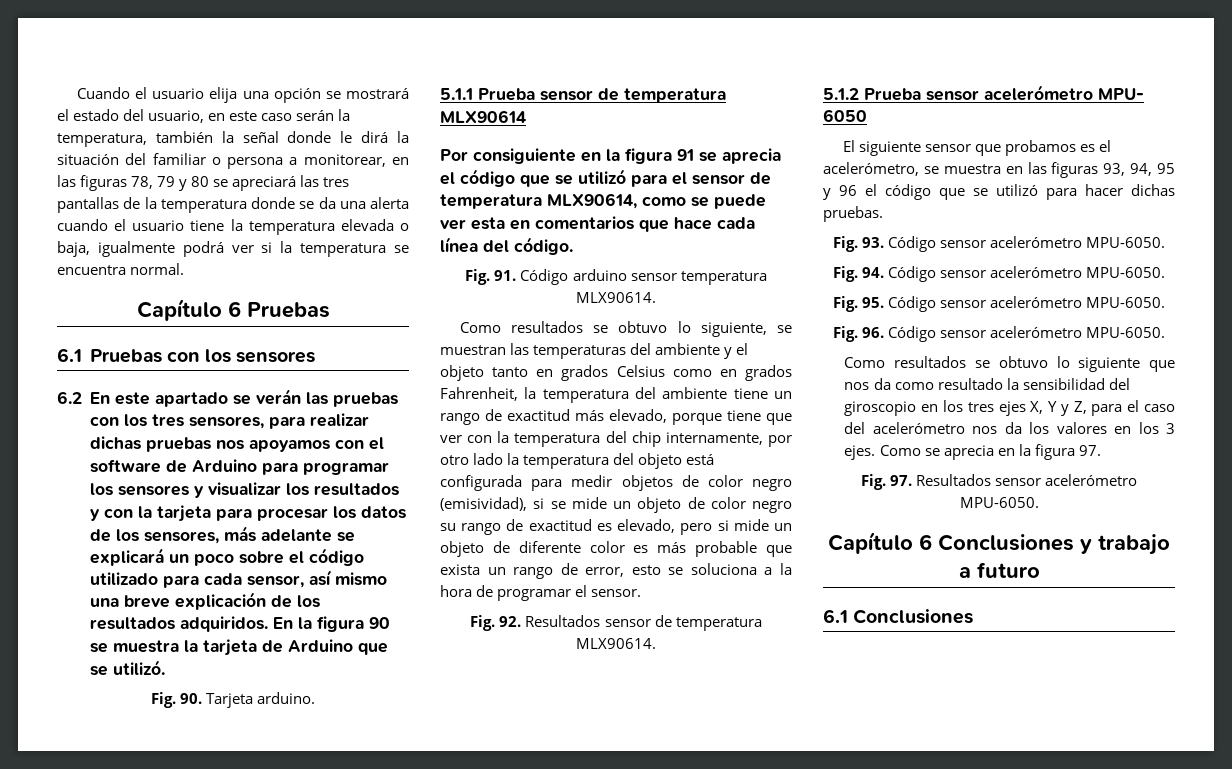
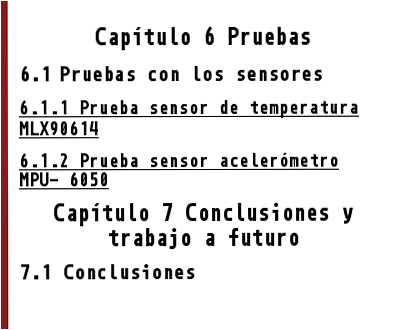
[76,87,409,103] [57,109,351,123] [57,131,409,147] [57,153,409,169] [57,175,350,191] [57,197,409,213] [57,219,410,235] [57,241,409,257] [57,263,185,275] Cuando el usuario elija una opción se mostrará el estado del usuario, en este caso serán la temperatura, también la señal donde le dirá la situación del familiar o persona a monitorear, en las figuras 78, 79 y 80 se apreciará las tres pantallas de la temperatura donde se da una alerta cuando el usuario tiene la temperatura elevada o baja, igualmente podrá ver si la temperatura se encuentra normal. // -> (94, 39) none
[57,389,398,407] [89,413,369,429] [89,436,384,452] [89,459,389,475] [89,482,399,498] [89,505,406,522] [89,526,355,544] [89,548,364,566] [89,570,387,588] [89,592,320,610] [89,616,390,632] [89,639,388,656] [89,660,165,676] [150,692,316,708] [440,88,473,100] 6.2 En este apartado se verán las pruebas con los tres sensores, para realizar dichas pruebas nos apoyamos con el software de Arduino para programar los sensores y visualizar los resultados y con la tarjeta para procesar los datos de los sensores, más adelante se explicará un poco sobre el código utilizado para cada sensor, así mismo una breve explicación de los resultados adquiridos. En la figura 90 se muestra la tarjeta de Arduino que se utilizó. // Fig. 90. Tarjeta arduino. // 5.1.1 -> [18,99,69,115] 6.1.1
[440,148,781,164] [440,169,771,187] [440,193,766,209] [440,216,755,232] [440,237,573,255] [465,269,767,285] [576,292,656,303] [459,321,792,337] [440,343,749,359] [440,365,792,381] [440,387,792,403] [440,409,792,425] [440,431,792,447] [440,453,715,469] [440,475,792,491] [440,497,792,513] [440,519,792,535] [440,541,792,557] [440,563,792,579] [440,585,642,601] [470,615,762,631] [576,638,656,649] [823,88,859,100] Por consiguiente en la figura 91 se aprecia el código que se utilizó para el sensor de temperatura MLX90614, como se puede ver esta en comentarios que hace cada línea del código. // Fig. 91. Código arduino sensor temperatura MLX90614. // Como resultados se obtuvo lo siguiente, se muestran las temperaturas del ambiente y el objeto tanto en grados Celsius como en grados Fahrenheit, la temperatura del ambiente tiene un rango de exactitud más elevado, porque tiene que ver con la temperatura del chip internamente, por otro lado la temperatura del objeto está configurada para medir objetos de color negro (emisividad), si se mide un objeto de color negro su rango de exactitud es elevado, pero si mide un objeto de diferente color es más probable que exista un rango de error, esto se soluciona a la hora de programar el sensor. // Fig. 92. Resultados sensor de temperatura MLX90614. // 5.1.2 -> [18,152,70,168] 6.1.2
[842,140,1112,156] [823,162,1175,178] [823,184,1175,200] [823,206,883,222] [832,236,1166,252] [832,266,1166,282] [832,296,1166,312] [832,326,1166,342] [844,356,1175,372] [844,378,1130,390] [844,400,1175,416] [844,422,1175,434] [844,444,1101,460] [860,474,1138,490] [959,497,1039,508] [828,532,932,554] // El siguiente sensor que probamos es el acelerómetro, se muestra en las figuras 93, 94, 95 y 96 el código que se utilizó para hacer dichas pruebas. // Fig. 93. Código sensor acelerómetro MPU-6050. // Fig. 94. Código sensor acelerómetro MPU-6050. // Fig. 95. Código sensor acelerómetro MPU-6050. // Fig. 96. Código sensor acelerómetro MPU-6050. // Como resultados se obtuvo lo siguiente que nos da como resultado la sensibilidad del giroscopio en los tres ejes X, Y y Z, para el caso del acelerómetro nos da los valores en los 3 ejes. Como se aprecia en la figura 97. // Fig. 97. Resultados sensor acelerómetro MPU-6050. // Capítulo 6 -> [53,203,174,227] // Capítulo 7
[823,609,848,623] 6.1 -> [19,264,53,280] 7.1

